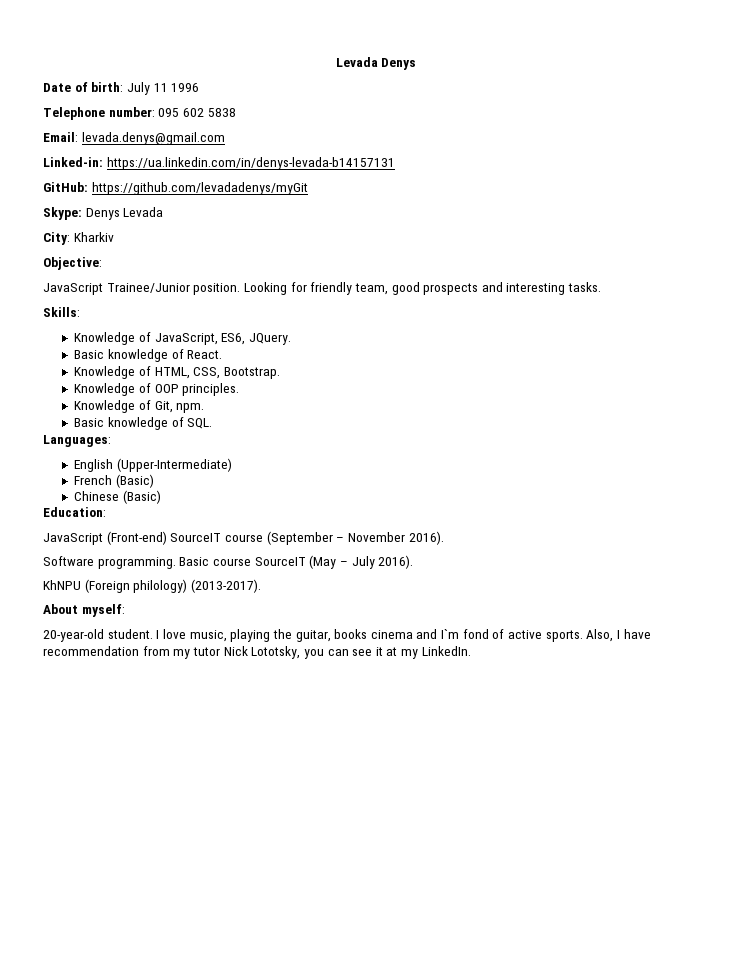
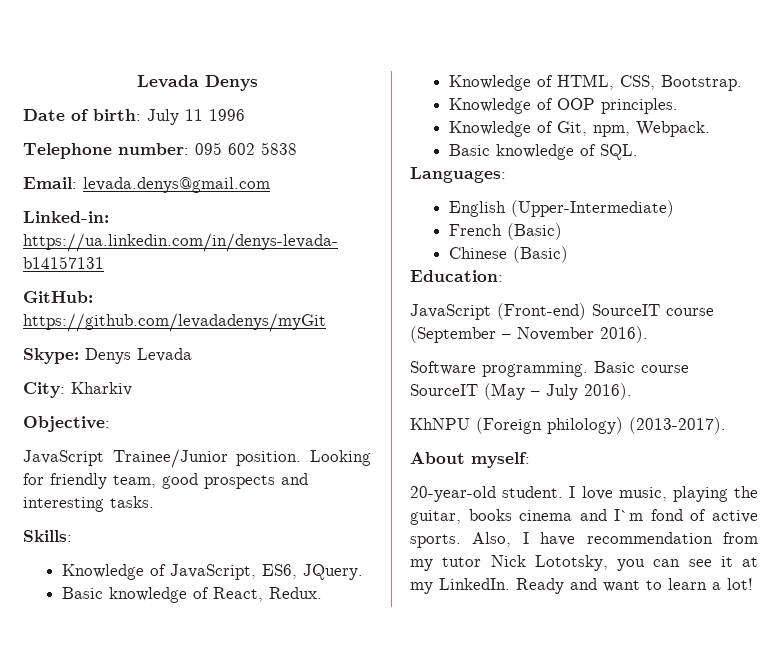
[187,350,223,359] React. -> [213,587,323,602] React, Redux.
[176,403,205,413] npm. -> [593,121,711,137] npm, Webpack.
(471, 651) none -> [516,578,753,594] Ready and want to learn a lot!

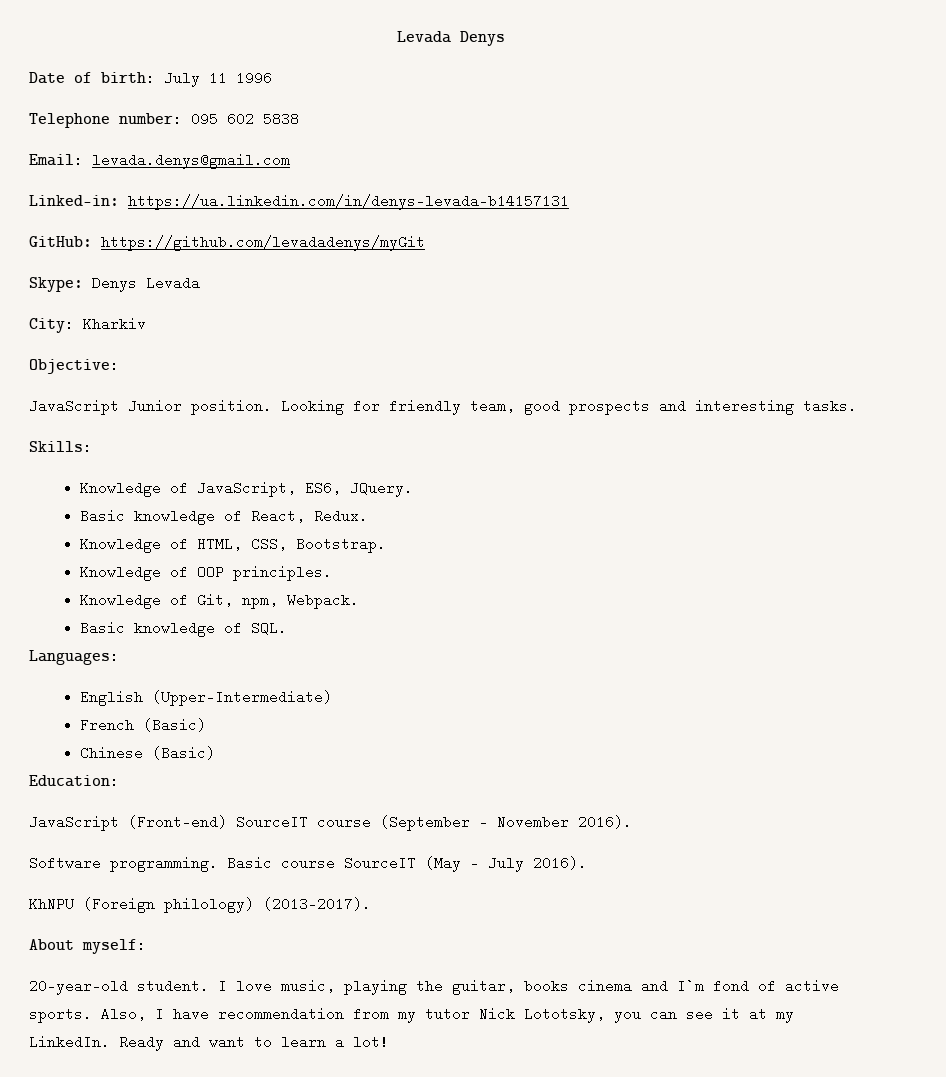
[112,449,228,468] Trainee/Junior -> [128,399,182,413] Junior

